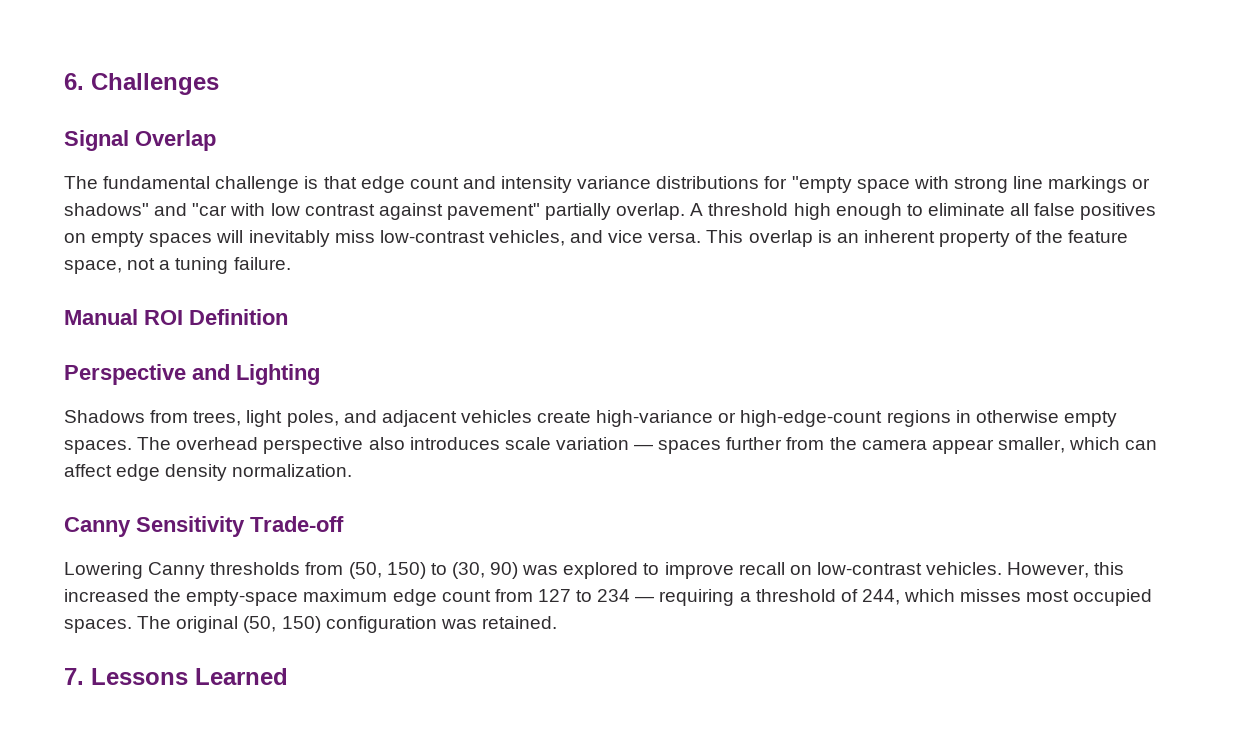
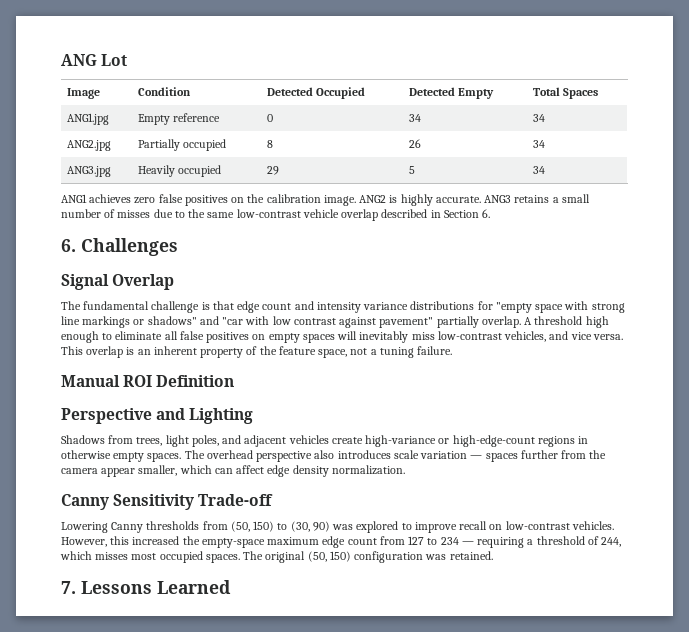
(64, 81) none -> [61,54,128,66] [66,88,100,99] [137,87,191,96] [266,87,366,99] [408,87,495,99] [532,87,599,99] [66,113,109,125] [137,113,221,125] [266,114,273,122] [408,114,421,122] [532,114,545,122] [66,140,111,151] [137,139,227,151] [266,140,273,148] [408,139,421,148] [532,140,545,148] [66,166,111,177] [137,165,222,177] [266,166,279,175] [408,166,415,174] [532,166,545,174] [61,194,590,206] [61,209,491,221] ANG Lot // Image | Condition | Detected Occupied | Detected Empty | Total Spaces // ANG1.jpg | Empty reference | 0 | 34 | 34 // ANG2.jpg | Partially occupied | 8 | 26 | 34 // ANG3.jpg | Heavily occupied | 29 | 5 | 34 // ANG1 achieves zero false positives on the calibration image. ANG2 is highly accurate. ANG3 retains a small number of misses due to the same low-contrast vehicle overlap described in Section 6. //

